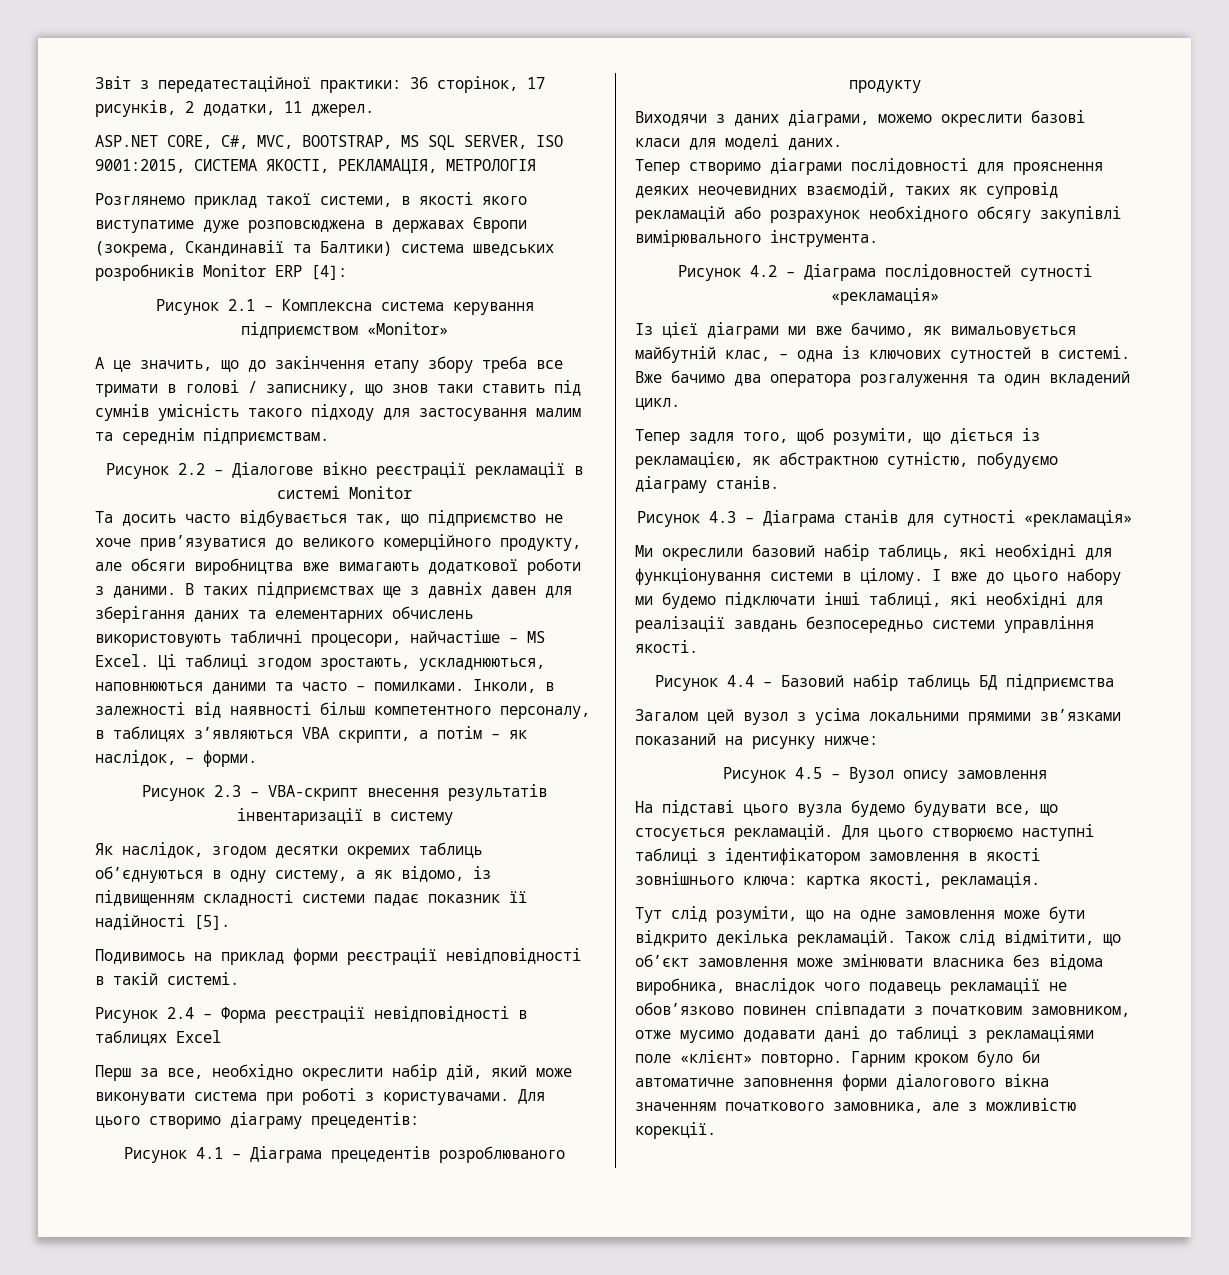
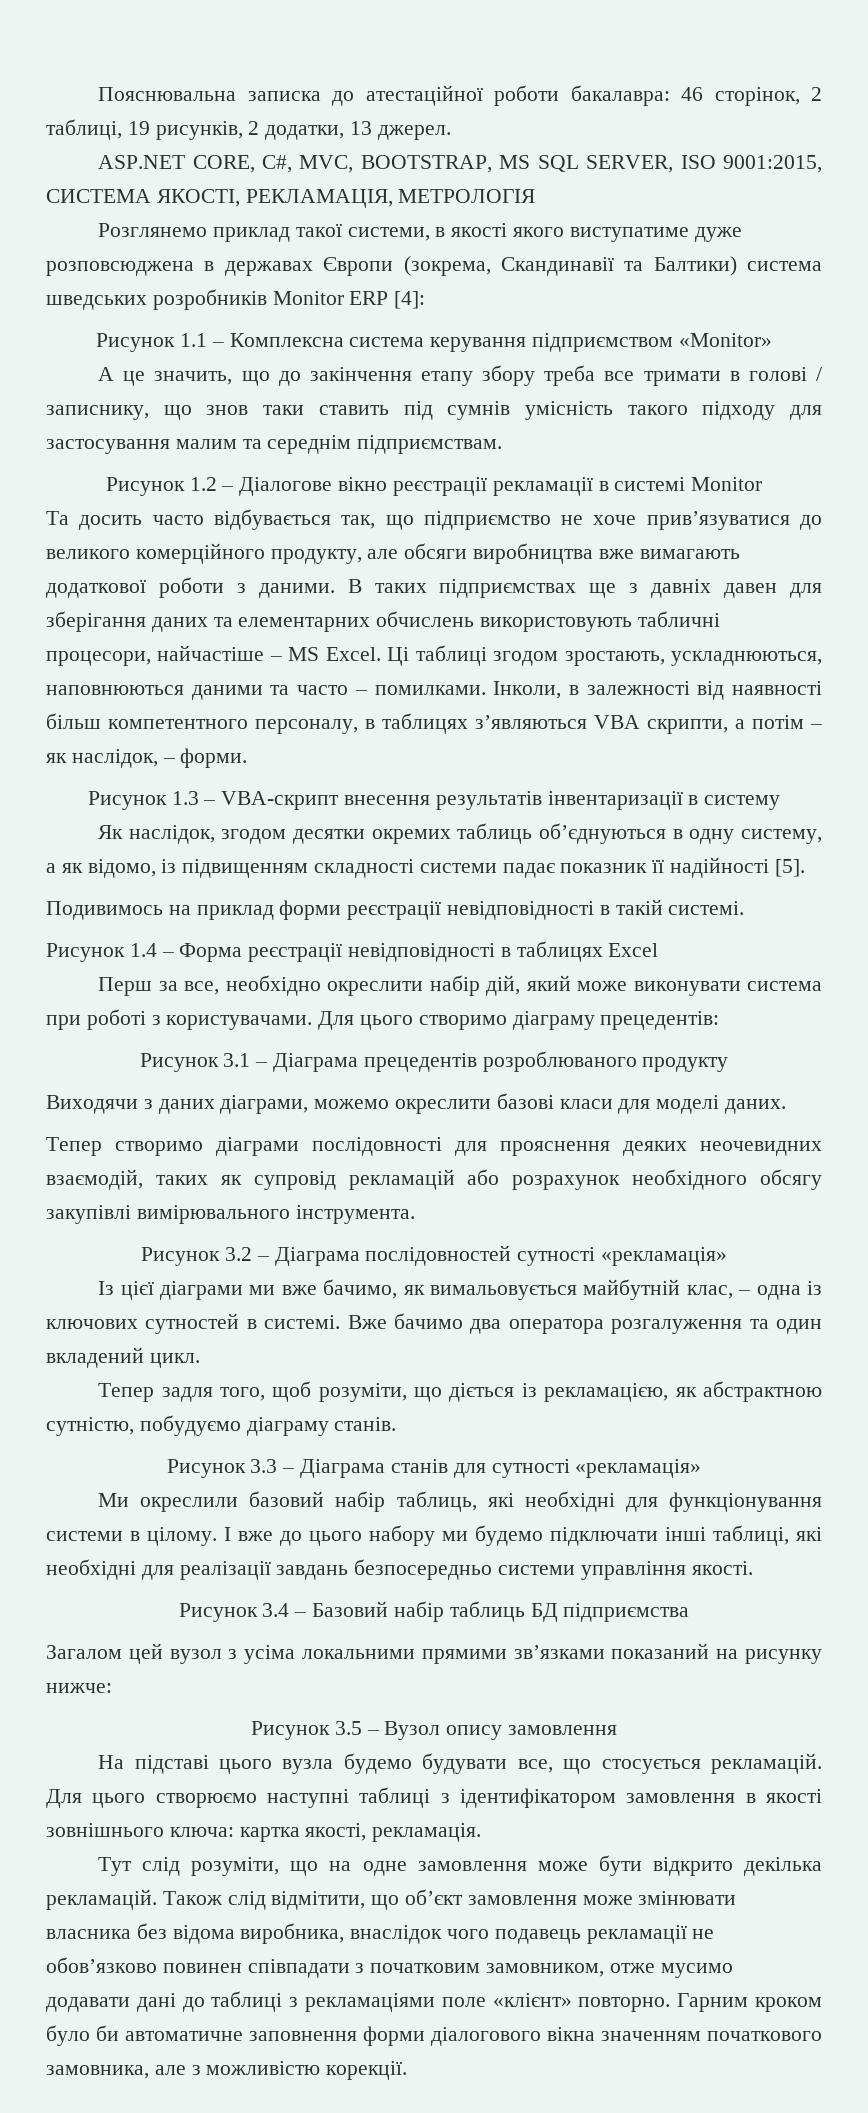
[95,76,545,93] Звіт з передатестаційної практики: 36 сторінок, 17 -> [98,85,822,106] [46,119,150,140] Пояснювальна записка до атестаційної роботи бакалавра: 46 сторінок, 2 таблиці, 19
[284,101,302,113] 11 -> [350,121,373,135] 13
[227,299,255,311] 2.1 -> [179,333,207,347] 1.1
[178,463,205,475] 2.2 -> [189,477,217,491] 1.2
[214,785,241,797] 2.3 -> [171,791,199,805] 1.3
[167,1007,194,1019] 2.4 -> [129,943,157,957] 1.4
[196,1147,223,1159] 4.1 -> [223,1053,251,1067] 3.1
[749,265,777,277] 4.2 -> [224,1247,252,1261] 3.2
[709,511,736,523] 4.3 -> [250,1459,278,1473] 3.3
[727,675,754,687] 4.4 -> [262,1603,290,1617] 3.4
[794,767,822,779] 4.5 -> [334,1721,362,1735] 3.5

